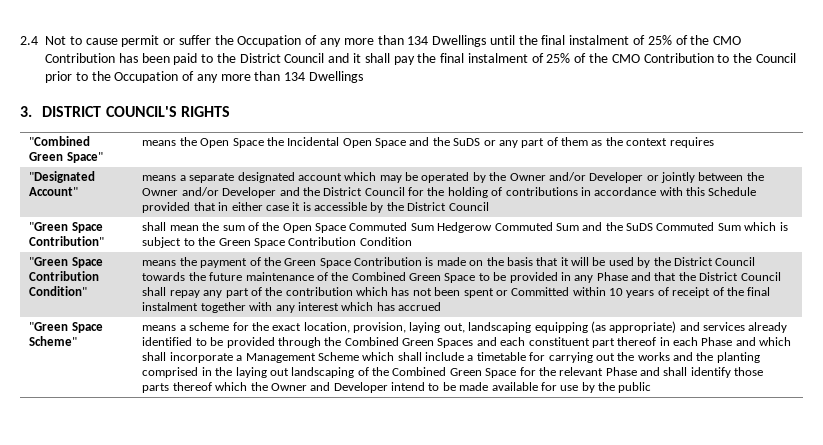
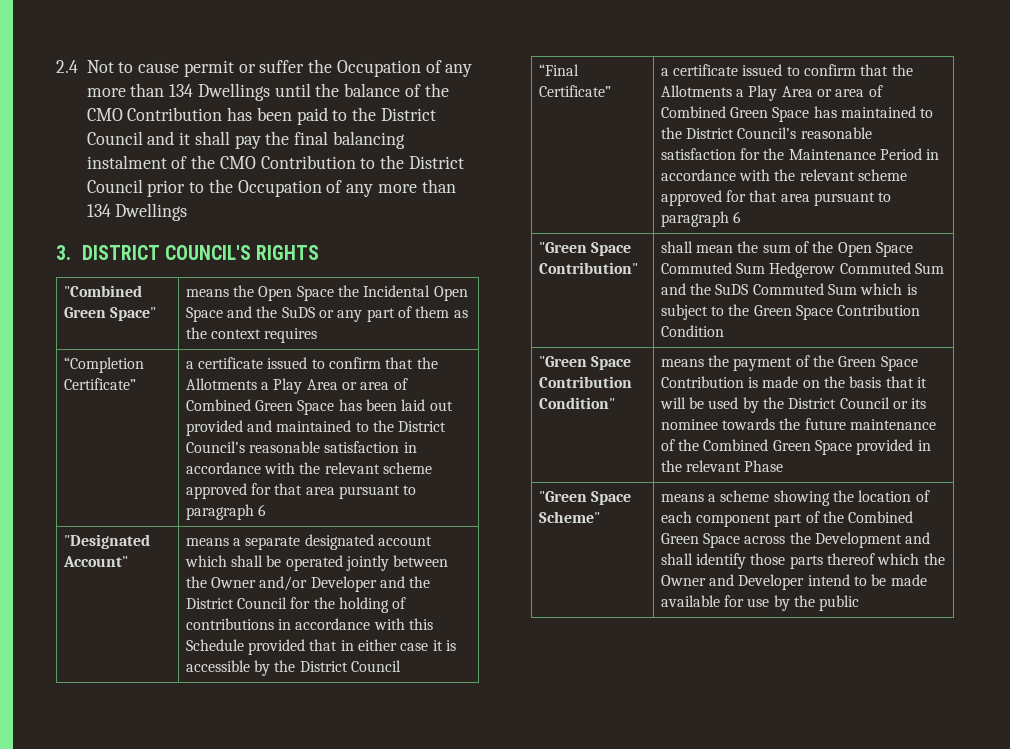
[541,35,672,45] final instalment of 25% -> [344,83,401,97] balance
[467,53,587,63] instalment of 25% of -> [332,131,405,149] [86,155,188,169] balancing instalment of
(753, 58) none -> [408,156,464,169] District
(714, 142) none -> [63,357,144,373] [63,378,136,390] [185,357,438,369] [185,378,408,394] [185,399,453,415] [185,420,447,436] [185,441,417,453] [185,462,432,474] [185,483,417,499] [185,504,266,520] // “Completion Certificate” | a certificate issued to confirm that the Allotments a Play Area or area of Combined Green Space has been laid out provided and maintained to the District Council’s reasonable satisfaction in accordance with the relevant scheme approved for that area pursuant to paragraph 6
[379,175,402,183] may -> [230,555,263,567] shall
[472,172,659,183] by the Owner and/or Developer or -> (343, 563) none
(489, 206) none -> [538,64,579,76] [538,85,611,97] [660,64,913,76] [660,85,883,101] [660,106,934,122] [660,127,872,139] [660,148,940,160] [660,169,907,181] [660,190,892,206] [660,211,741,227] // “Final Certificate” | a certificate issued to confirm that the Allotments a Play Area or area of Combined Green Space has maintained to the District Council’s reasonable satisfaction for the Maintenance Period in accordance with the relevant scheme approved for that area pursuant to paragraph 6
(756, 261) none -> [892,398,927,409] [660,419,718,430] or its nominee
[478,272,781,283] [142,287,771,298] [142,302,442,313] to be provided in any Phase and that the District Council shall repay any part of the contribution which has not been spent or Committed within 10 years of receipt of the final instalment together with any interest which has accrued -> [856,439,931,455] [660,460,784,472] provided in the relevant Phase
[232,321,788,333] [142,337,792,348] [142,352,760,363] [142,367,637,378] for the exact location, provision, laying out, landscaping equipping (as appropriate) and services already identified to be provided through the Combined Green Spaces and each constituent part thereof in each Phase and which shall incorporate a Management Scheme which shall include a timetable for carrying out the works and the planting comprised in the laying out landscaping of the Combined Green Space for the relevant Phase -> [773,490,930,506] [660,511,914,527] [660,532,902,548] showing the location of each component part of the Combined Green Space across the Development

